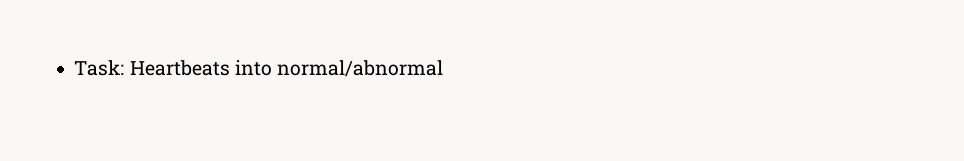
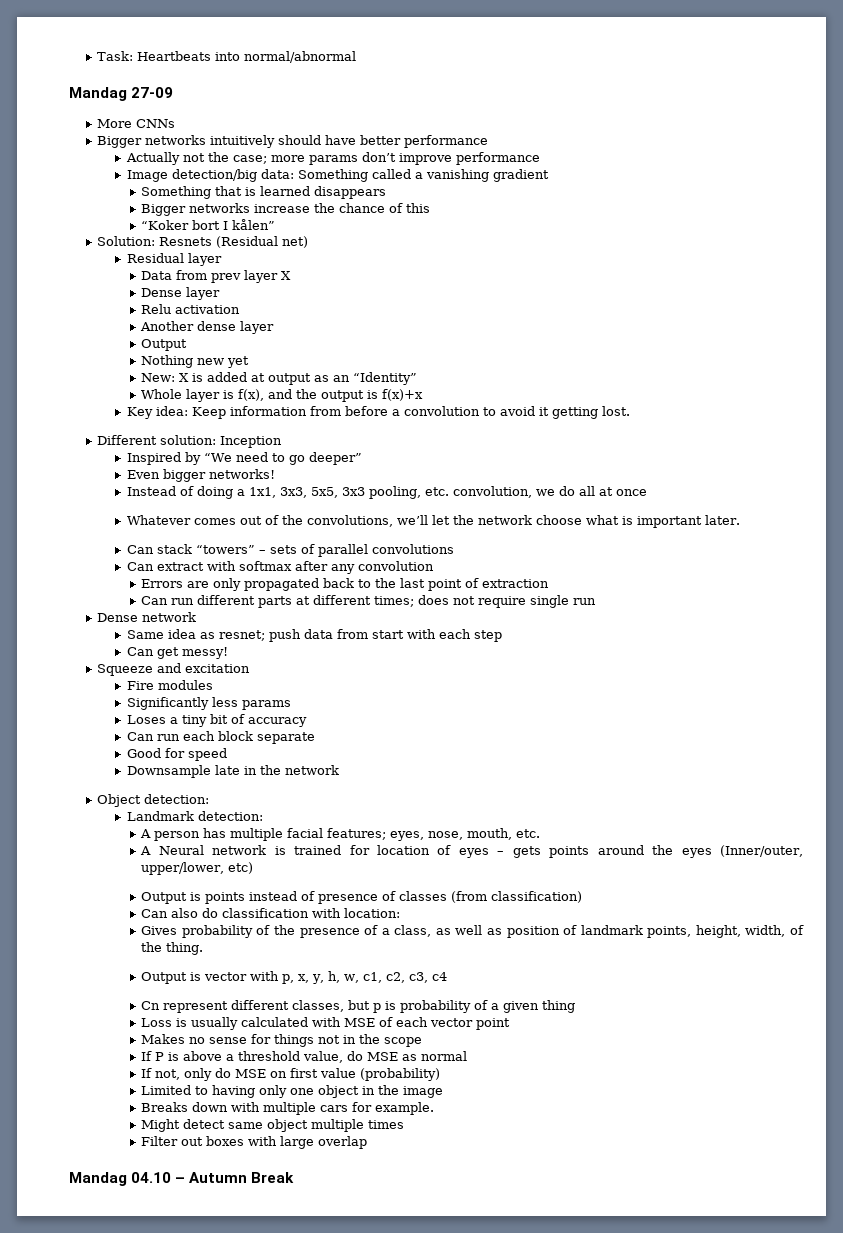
(444, 68) none -> [69,87,174,101] [97,119,176,128] [97,135,489,148] [125,152,540,165] [126,169,549,182] [141,186,387,199] [141,203,431,216] [141,219,276,230] [97,236,309,248] [126,253,222,266] [141,270,292,283] [141,287,221,300] [141,304,241,314] [140,321,275,334] [141,339,188,351] [141,355,250,368] [141,372,418,385] [141,389,424,402] [126,406,630,419] [97,435,283,448] [126,452,362,465] [126,469,275,482] [126,486,647,499] [126,515,740,528] [126,544,454,557] [126,561,434,574] [141,578,550,591] [141,595,597,608] [97,612,197,622] [126,629,502,642] [126,647,228,659] [97,663,251,676] [126,680,213,690] [126,697,291,710] [126,714,307,727] [126,731,315,744] [126,748,227,761] [126,765,339,778] [97,794,210,807] [126,811,263,821] [140,828,541,841] [140,845,804,858] [141,862,254,875] [141,891,583,904] [141,908,401,918] [141,925,804,938] [141,942,204,955] [141,971,448,984] [141,1000,576,1013] [141,1017,511,1030] [141,1034,423,1047] [141,1051,468,1063] [141,1068,441,1081] [141,1085,444,1098] [141,1102,435,1115] [141,1119,405,1132] [141,1136,368,1149] [69,1172,295,1186] // Mandag 27-09 // More CNNs // Bigger networks intuitively should have better performance // Actually not the case; more params don’t improve performance // Image detection/big data: Something called a vanishing gradient // Something that is learned disappears // Bigger networks increase the chance of this // “Koker bort I kålen” // Solution: Resnets (Residual net) // Residual layer // Data from prev layer X // Dense layer // Relu activation // Another dense layer // Output // Nothing new yet // New: X is added at output as an “Identity” // Whole layer is f(x), and the output is f(x)+x // Key idea: Keep information from before a convolution to avoid it getting lost. // Different solution: Inception // Inspired by “We need to go deeper” // Even bigger networks! // Instead of doing a 1x1, 3x3, 5x5, 3x3 pooling, etc. convolution, we do all at once // Whatever comes out of the convolutions, we’ll let the network choose what is important later. // Can stack “towers” – sets of parallel convolutions // Can extract with softmax after any convolution // Errors are only propagated back to the last point of extraction // Can run different parts at different times; does not require single run // Dense network // Same idea as resnet; push data from start with each step // Can get messy! // Squeeze and excitation // Fire modules // Significantly less params // Loses a tiny bit of accuracy // Can run each block separate // Good for speed // Downsample late in the network // Object detection: // Landmark detection: // A person has multiple facial features; eyes, nose, mouth, etc. // A Neural network is trained for location of eyes – gets points around the eyes (Inner/outer, upper/lower, etc) // Output is points instead of presence of classes (from classification) // Can also do classification with location: // Gives probability of the presence of a class, as well as position of landmark points, height, width, of the thing. // Output is vector with p, x, y, h, w, c1, c2, c3, c4 // Cn represent different classes, but p is probability of a given thing // Loss is usually calculated with MSE of each vector point // Makes no sense for things not in the scope // If P is above a threshold value, do MSE as normal // If not, only do MSE on first value (probability) // Limited to having only one object in the image // Breaks down with multiple cars for example. // Might detect same object multiple times // Filter out boxes with large overlap // Mandag 04.10 – Autumn Break

